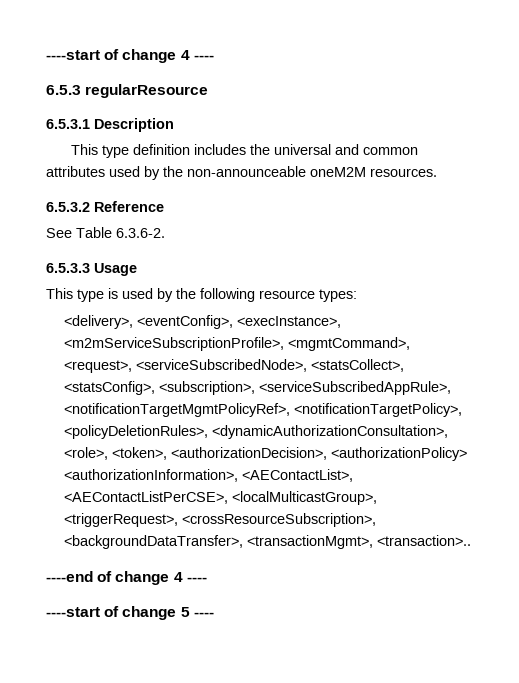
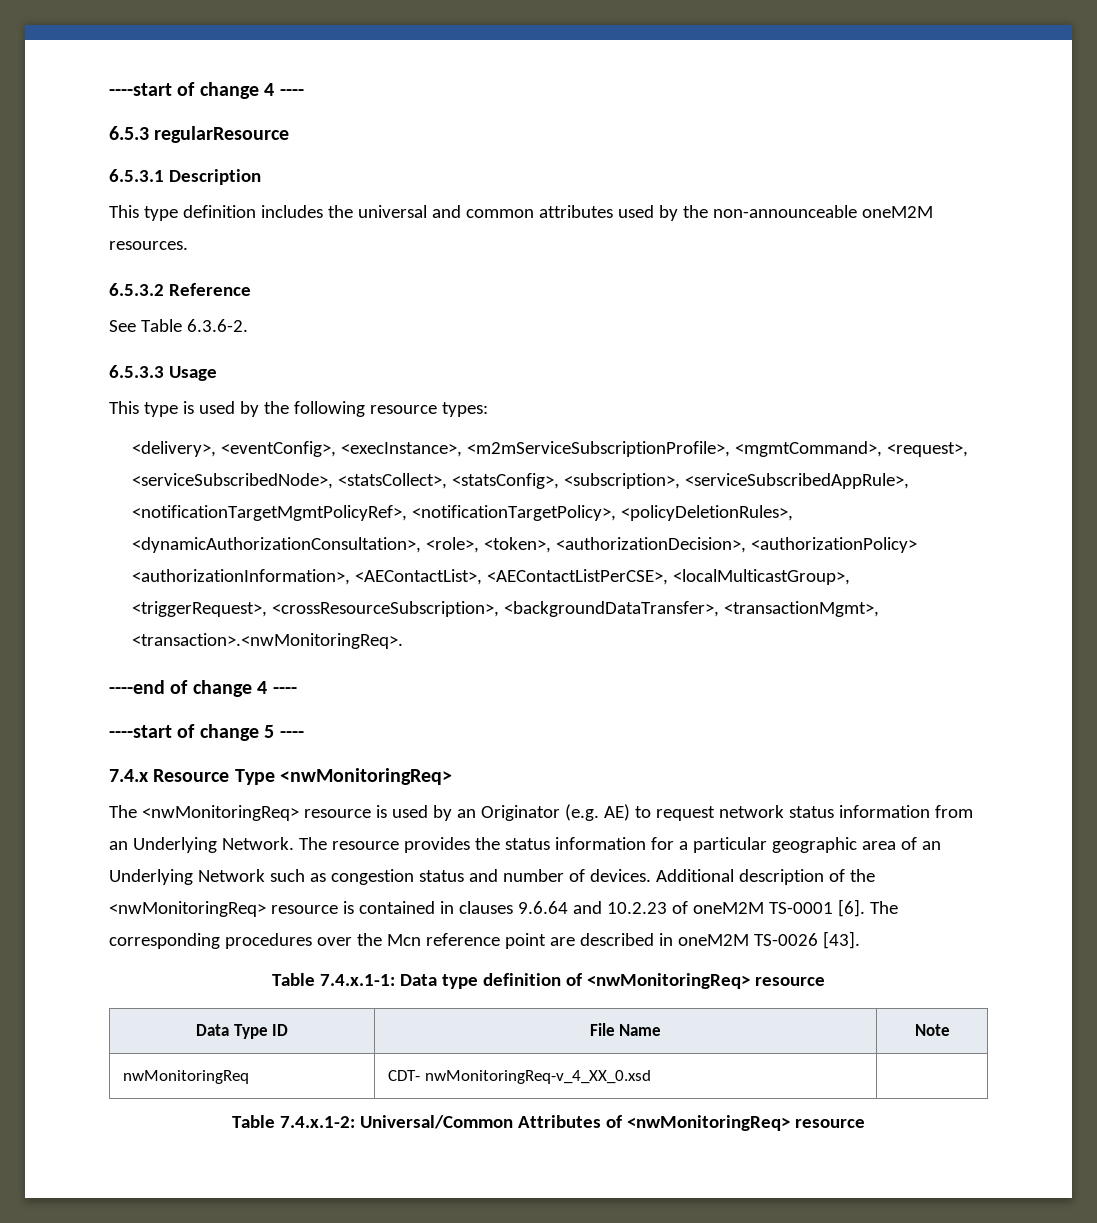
[377,535,472,546] <transaction>.. -> [132,633,404,649] <transaction>.<nwMonitoringReq>.
(214, 614) none -> [109,768,453,785] [109,804,973,821] [109,837,941,853] [109,869,875,885] [109,899,898,917] [109,931,860,949] [272,973,825,989] [196,1024,288,1039] [589,1023,662,1036] [914,1024,950,1036] [123,1070,250,1084] [388,1070,651,1084] [232,1115,865,1131] // 7.4.x Resource Type <nwMonitoringReq> // The <nwMonitoringReq> resource is used by an Originator (e.g. AE) to request network status information from an Underlying Network. The resource provides the status information for a particular geographic area of an Underlying Network such as congestion status and number of devices. Additional description of the <nwMonitoringReq> resource is contained in clauses 9.6.64 and 10.2.23 of oneM2M TS-0001 [6]. The corresponding procedures over the Mcn reference point are described in oneM2M TS-0026 [43]. // Table 7.4.x.1-1: Data type definition of <nwMonitoringReq> resource // Data Type ID | File Name | Note // nwMonitoringReq | CDT- nwMonitoringReq-v_4_XX_0.xsd | // Table 7.4.x.1-2: Universal/Common Attributes of <nwMonitoringReq> resource

